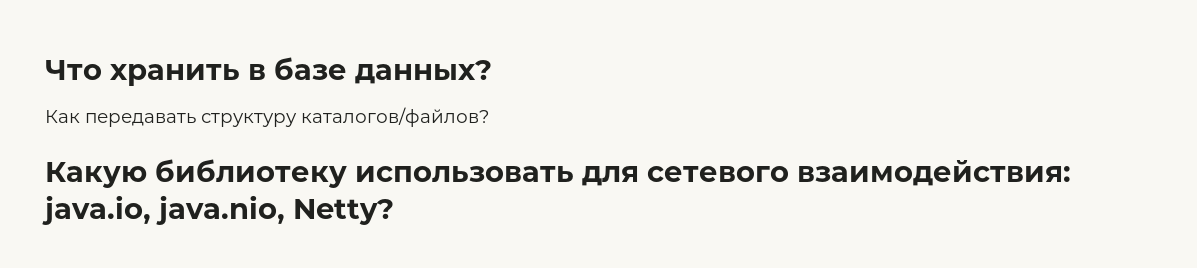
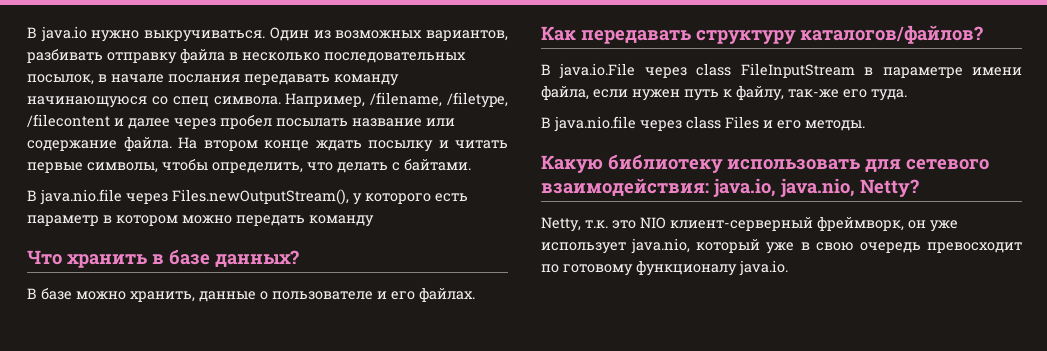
(45, 70) none -> [27,26,509,42] [27,48,466,64] [27,74,399,86] [27,92,508,108] [27,114,455,129] [27,136,508,152] [27,159,471,173] [27,189,468,205] [27,215,374,227] В java.io нужно выкручиваться. Один из возможных вариантов, разбивать отправку файла в несколько последовательных посылок, в начале послания передавать команду начинающуюся со спец символа. Например, /filename, /filetype, /filecontent и далее через пробел посылать название или содержание файла. На втором конце ждать посылку и читать первые символы, чтобы определить, что делать с байтами. // В java.nio.file через Files.newOutputStream(), у которого есть параметр в котором можно передать команду //
[45,107,489,127] Как передавать структуру каталогов/файлов? -> [27,287,475,302] [541,25,983,44] [541,63,1022,79] [541,85,907,101] [541,116,865,132] В базе можно хранить, данные о пользователе и его файлах. // Как передавать структуру каталогов/файлов? // В java.io.File через class FileInputStream в параметре имени файла, если нужен путь к файлу, так-же его туда. // В java.nio.file через class Files и его методы.
(394, 212) none -> [541,216,958,232] [541,238,1022,254] [541,260,788,276] // Netty, т.к. это NIO клиент-серверный фреймворк, он уже использует java.nio, который уже в свою очередь превосходит по готовому функционалу java.io.

